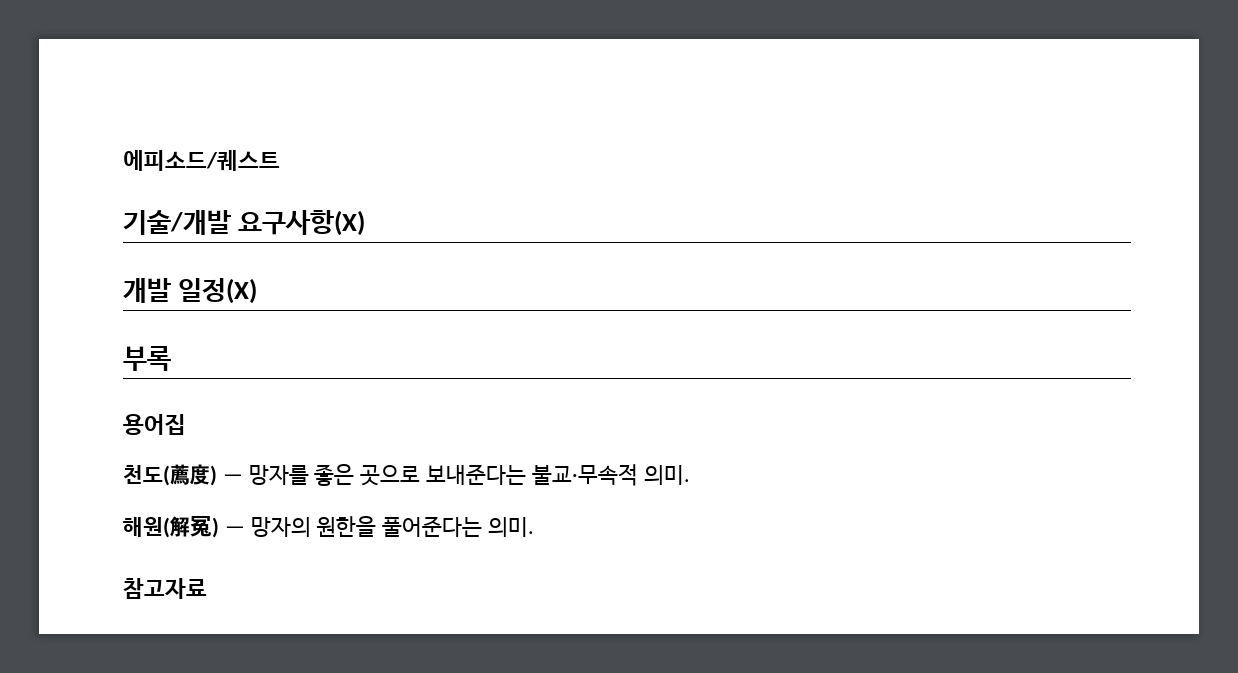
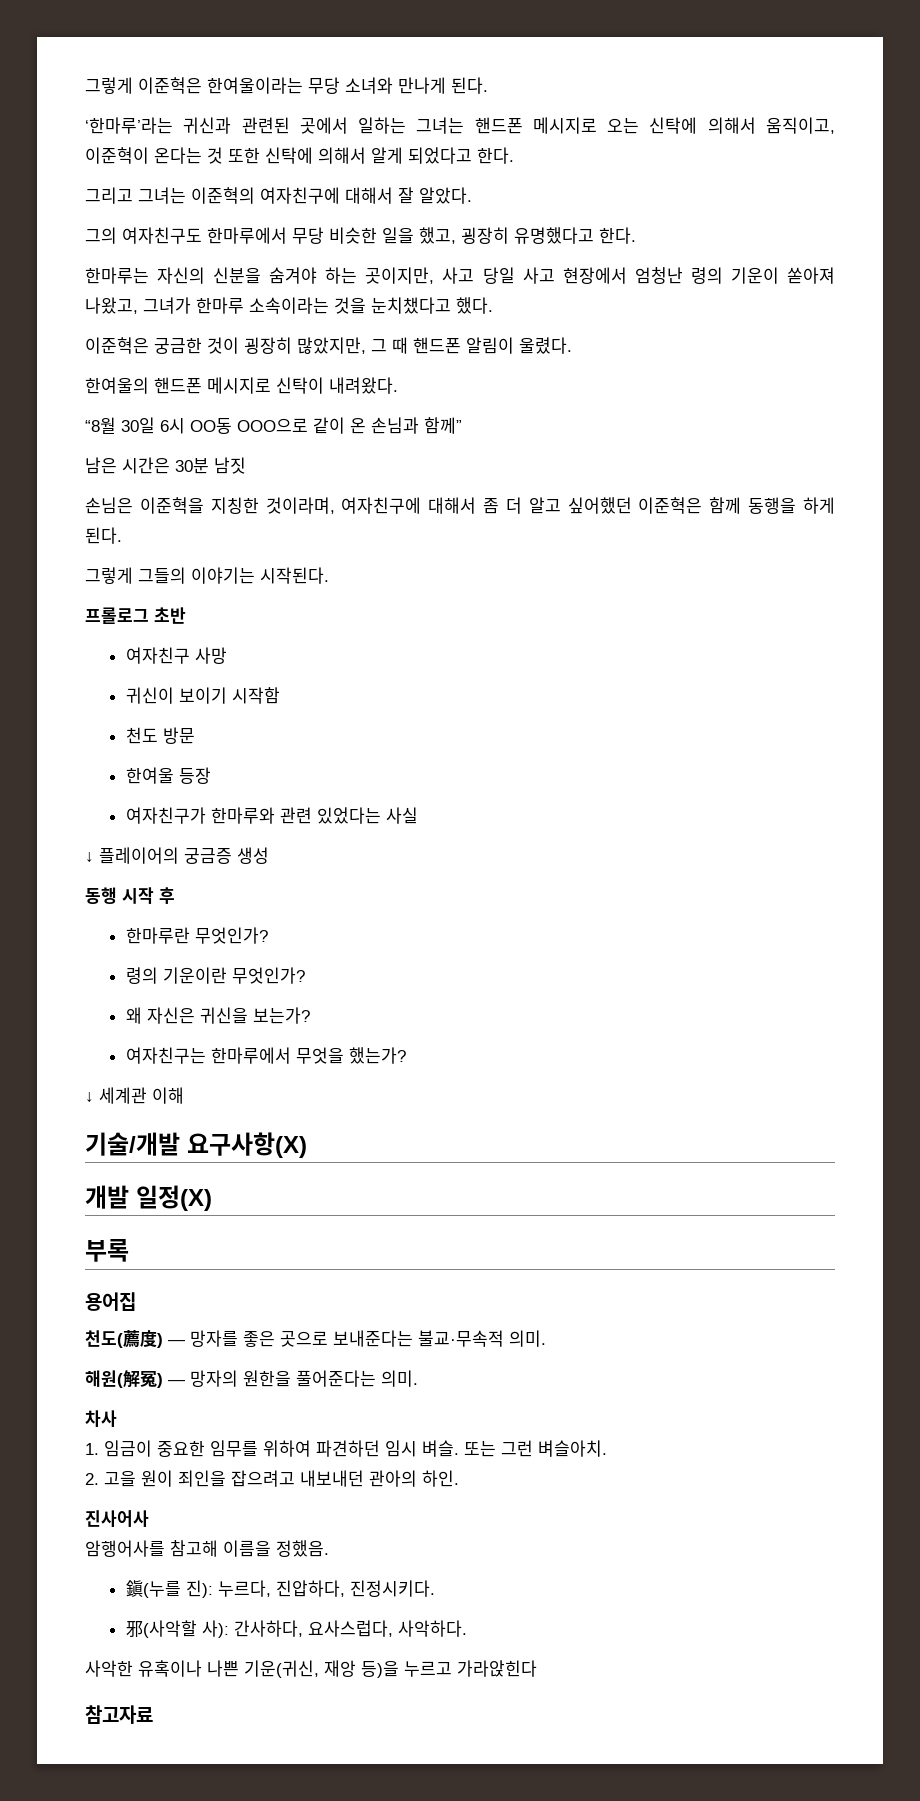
[123,150,280,171] 에피소드/퀘스트 -> [85,77,488,94] [85,117,835,134] [85,147,514,164] [85,187,472,204] [85,227,636,244] [85,267,836,284] [85,297,493,314] [85,337,572,354] [85,377,398,394] [85,417,462,434] [85,457,246,474] [85,497,835,514] [85,527,122,544] [85,567,329,584] [85,607,186,624] [125,647,227,664] [125,687,280,704] [125,727,195,744] [125,767,211,784] [125,807,418,824] [85,847,269,864] [85,887,175,904] [125,927,268,944] [125,967,305,984] [125,1007,310,1024] [125,1047,406,1064] [85,1087,184,1104] 그렇게 이준혁은 한여울이라는 무당 소녀와 만나게 된다. // ‘한마루’라는 귀신과 관련된 곳에서 일하는 그녀는 핸드폰 메시지로 오는 신탁에 의해서 움직이고, 이준혁이 온다는 것 또한 신탁에 의해서 알게 되었다고 한다. // 그리고 그녀는 이준혁의 여자친구에 대해서 잘 알았다. // 그의 여자친구도 한마루에서 무당 비슷한 일을 했고, 굉장히 유명했다고 한다. // 한마루는 자신의 신분을 숨겨야 하는 곳이지만, 사고 당일 사고 현장에서 엄청난 령의 기운이 쏟아져 나왔고, 그녀가 한마루 소속이라는 것을 눈치챘다고 했다. // 이준혁은 궁금한 것이 굉장히 많았지만, 그 때 핸드폰 알림이 울렸다. // 한여울의 핸드폰 메시지로 신탁이 내려왔다. // “8월 30일 6시 OO동 OOO으로 같이 온 손님과 함께” // 남은 시간은 30분 남짓 // 손님은 이준혁을 지칭한 것이라며, 여자친구에 대해서 좀 더 알고 싶어했던 이준혁은 함께 동행을 하게 된다. // 그렇게 그들의 이야기는 시작된다. // 프롤로그 초반 // 여자친구 사망 // 귀신이 보이기 시작함 // 천도 방문 // 한여울 등장 // 여자친구가 한마루와 관련 있었다는 사실 // ↓ 플레이어의 궁금증 생성 // 동행 시작 후 // 한마루란 무엇인가? // 령의 기운이란 무엇인가? // 왜 자신은 귀신을 보는가? // 여자친구는 한마루에서 무엇을 했는가? // ↓ 세계관 이해
(535, 527) none -> [85,1410,117,1427] [85,1440,607,1457] [85,1470,459,1487] [85,1510,149,1527] [85,1540,329,1557] [125,1580,435,1598] [125,1620,467,1638] [85,1660,537,1678] // 차사 // 1. 임금이 중요한 임무를 위하여 파견하던 임시 벼슬. 또는 그런 벼슬아치. // 2. 고을 원이 죄인을 잡으려고 내보내던 관아의 하인. // 진사어사 // 암행어사를 참고해 이름을 정했음. // 鎭(누를 진): 누르다, 진압하다, 진정시키다. // 邪(사악할 사): 간사하다, 요사스럽다, 사악하다. // 사악한 유혹이나 나쁜 기운(귀신, 재앙 등)을 누르고 가라앉힌다

